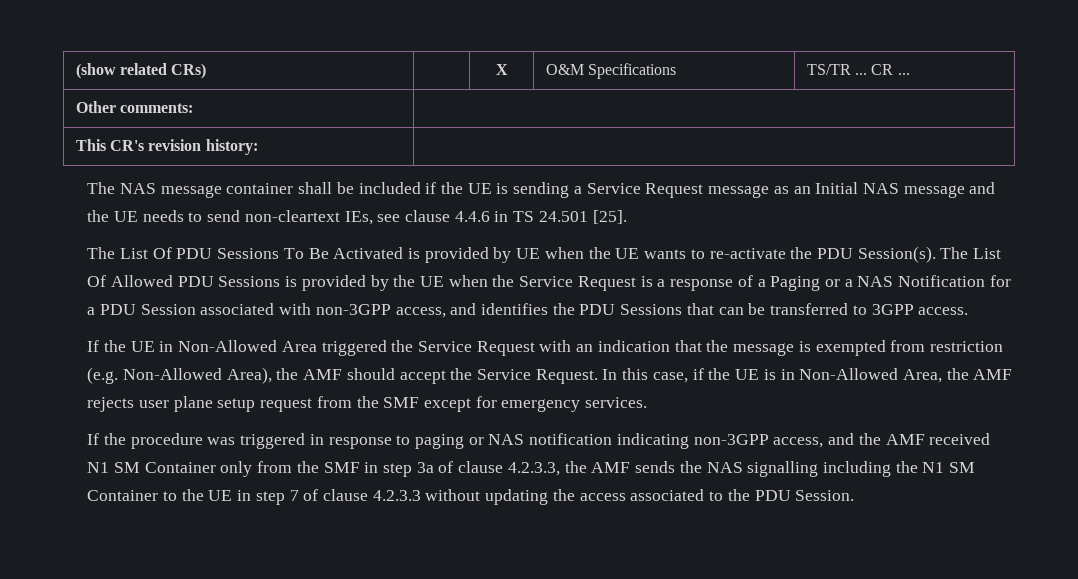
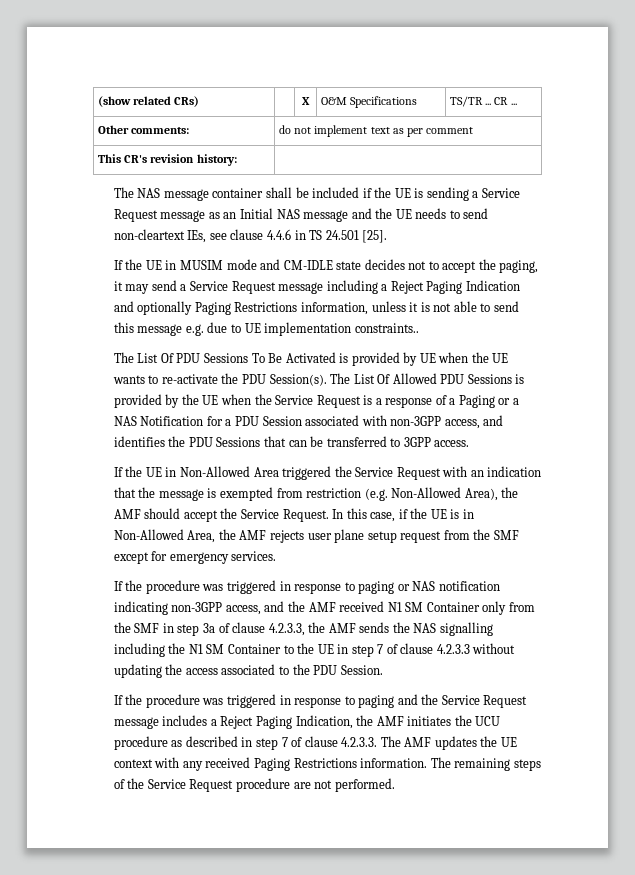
(194, 108) none -> [279,125,473,137] do not implement text as per comment
(627, 217) none -> [113,259,539,273] [113,280,520,294] [113,301,519,315] [113,322,419,336] // If the UE in MUSIM mode and CM-IDLE state decides not to accept the paging, it may send a Service Request message including a Reject Paging Indication and optionally Paging Restrictions information, unless it is not able to send this message e.g. due to UE implementation constraints..
(855, 495) none -> [113,694,528,708] [113,715,501,729] [113,736,517,750] [113,757,541,771] [113,778,395,792] // If the procedure was triggered in response to paging and the Service Request message includes a Reject Paging Indication, the AMF initiates the UCU procedure as described in step 7 of clause 4.2.3.3. The AMF updates the UE context with any received Paging Restrictions information. The remaining steps of the Service Request procedure are not performed.

